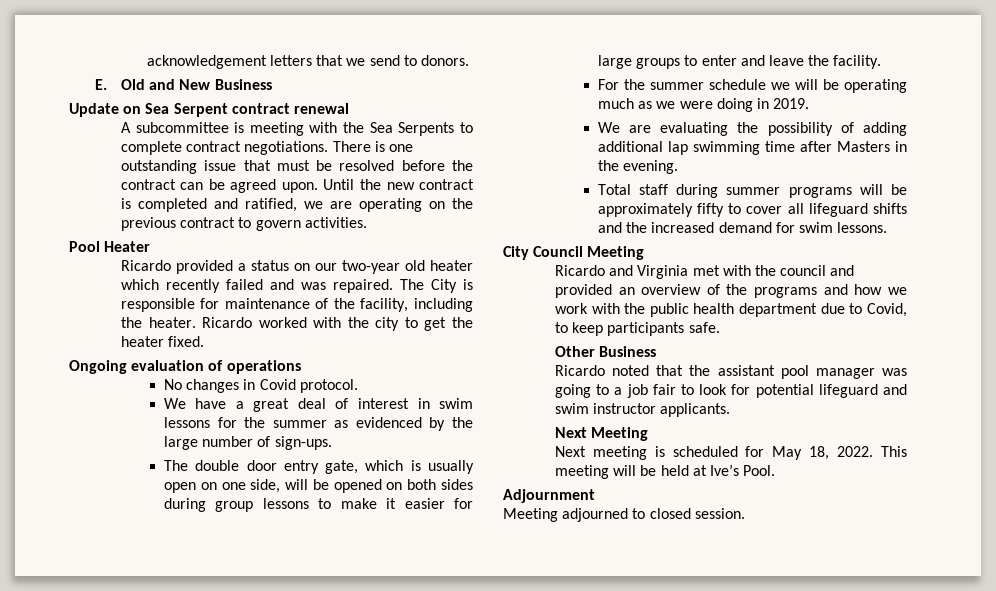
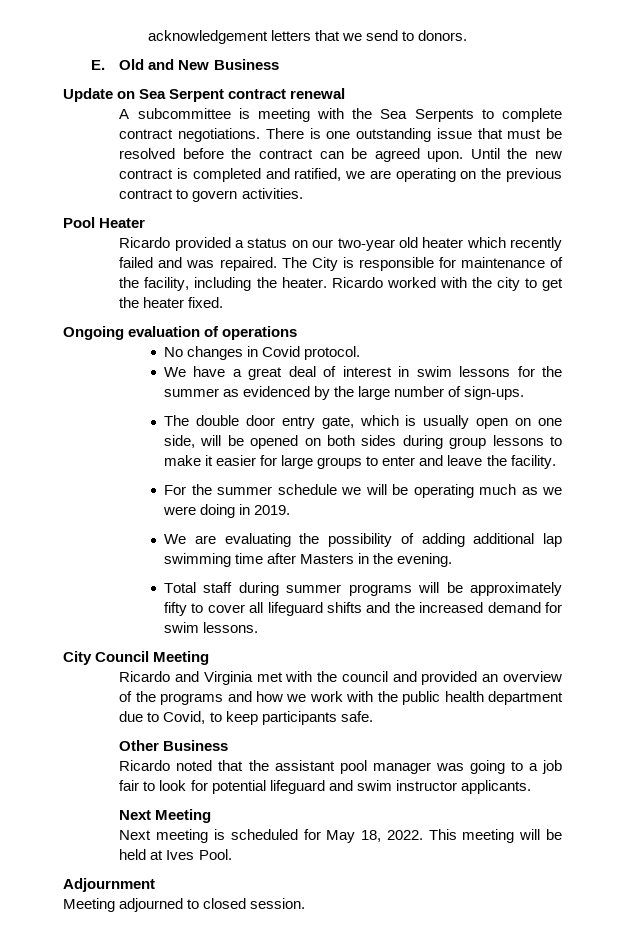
[709,464,739,476] Ive’s -> [166,850,195,860] Ives

